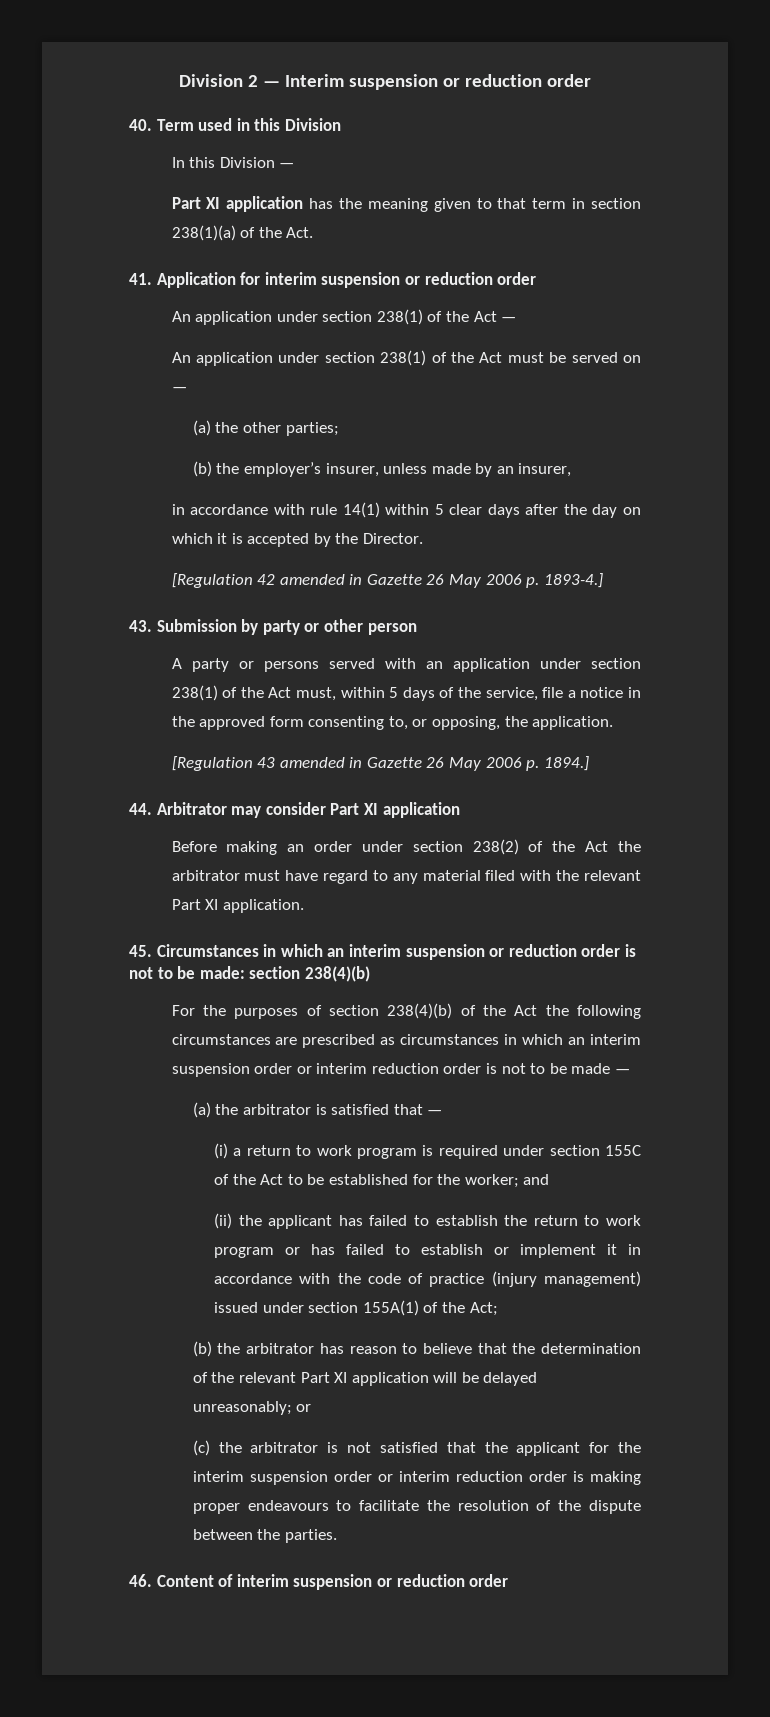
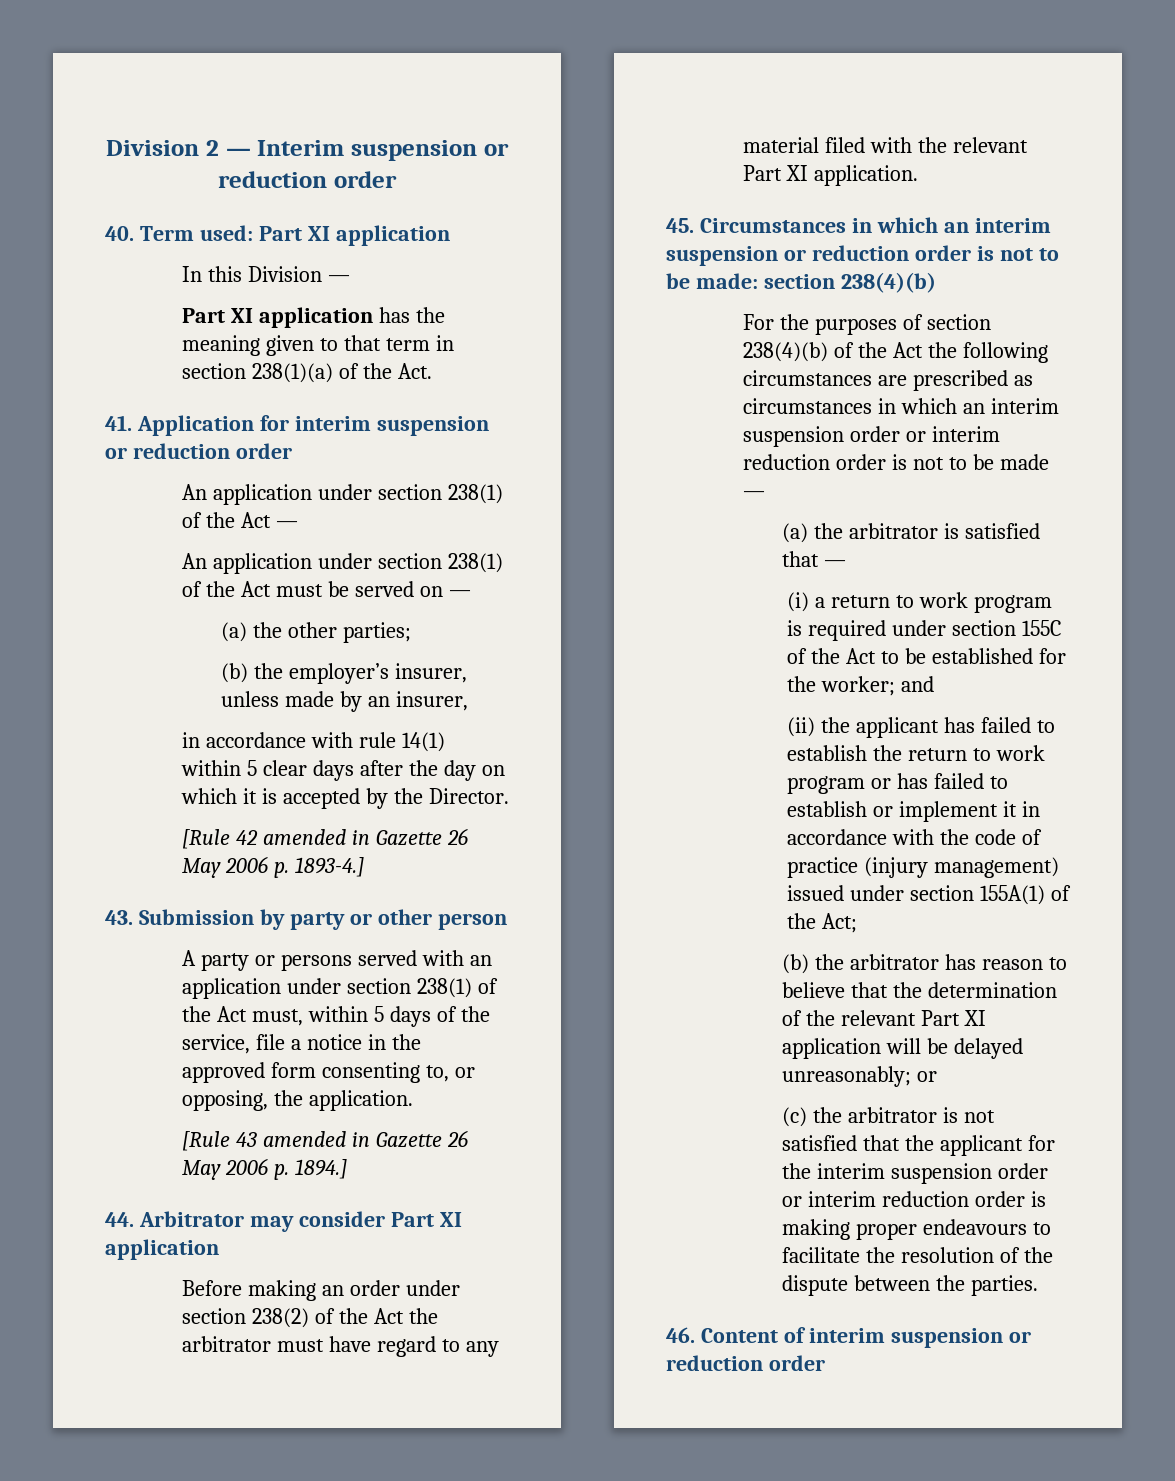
[198,118,341,131] used in this Division -> [199,225,450,246] used: Part XI application
[171,573,253,588] [Regulation -> [182,829,231,849] [Rule
[171,756,253,771] [Regulation -> [182,1131,231,1151] [Rule

